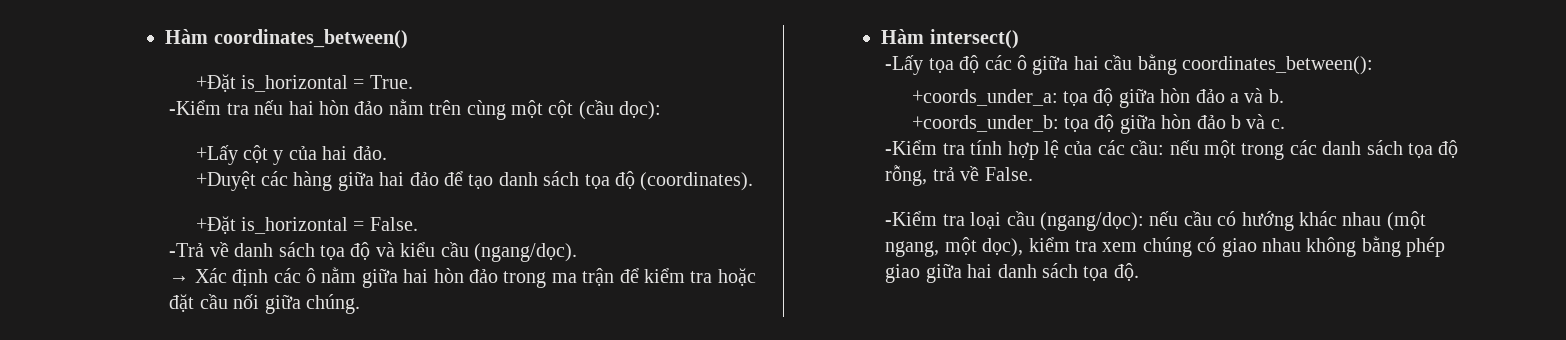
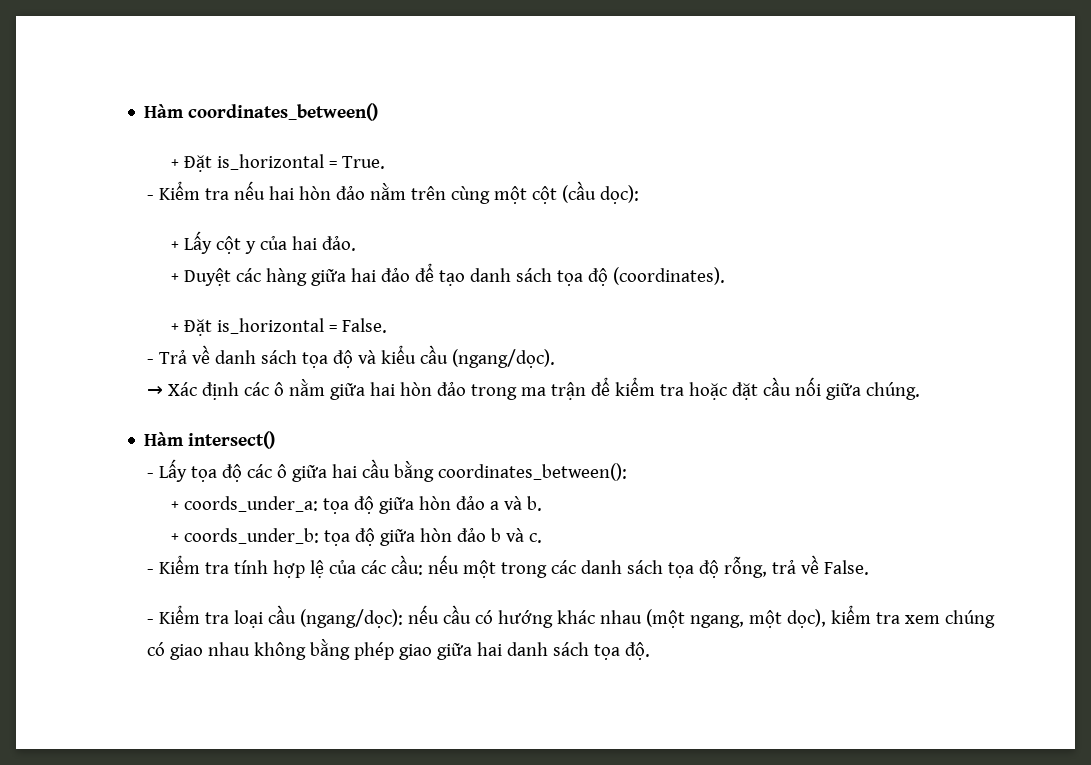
[195,74,236,92] +Đặt -> [170,155,212,172] + Đặt
[169,100,222,115] -Kiểm -> [147,181,201,200] - Kiểm
[195,145,238,165] +Lấy -> [170,231,212,254] + Lấy
[195,171,256,191] +Duyệt -> [170,268,231,286] + Duyệt
[195,216,236,234] +Đặt -> [170,319,212,336] + Đặt
[169,243,205,257] -Trả -> [147,350,188,364] - Trả
[885,55,924,75] -Lấy -> [147,459,188,482] - Lấy
[911,89,1058,106] +coords_under_a: -> [170,496,318,512] + coords_under_a:
[911,115,1059,132] +coords_under_b: -> [170,528,319,544] + coords_under_b:
[885,140,938,155] -Kiểm -> [147,555,201,574] - Kiểm
[885,211,938,226] -Kiểm -> [147,605,201,624] - Kiểm

